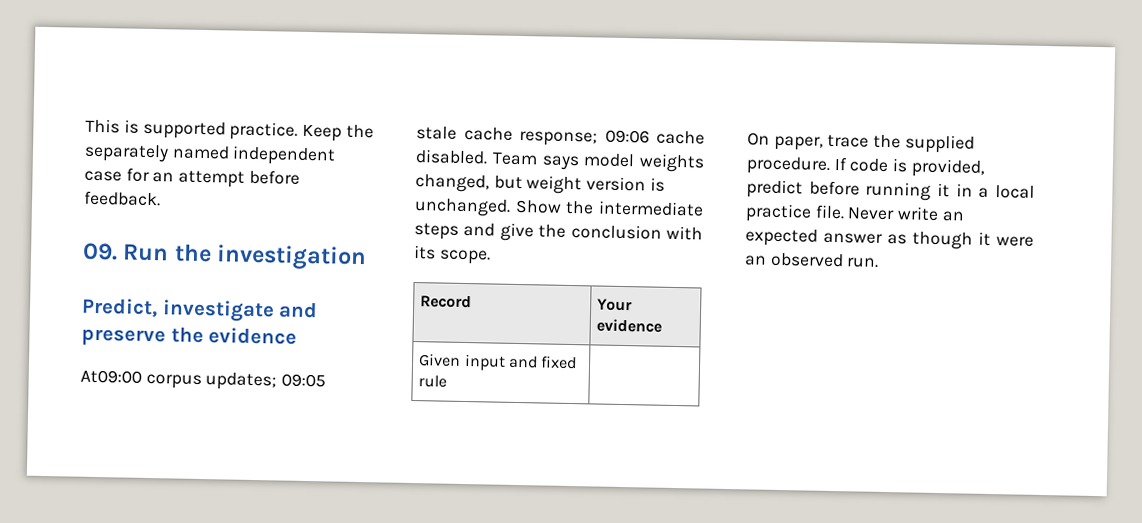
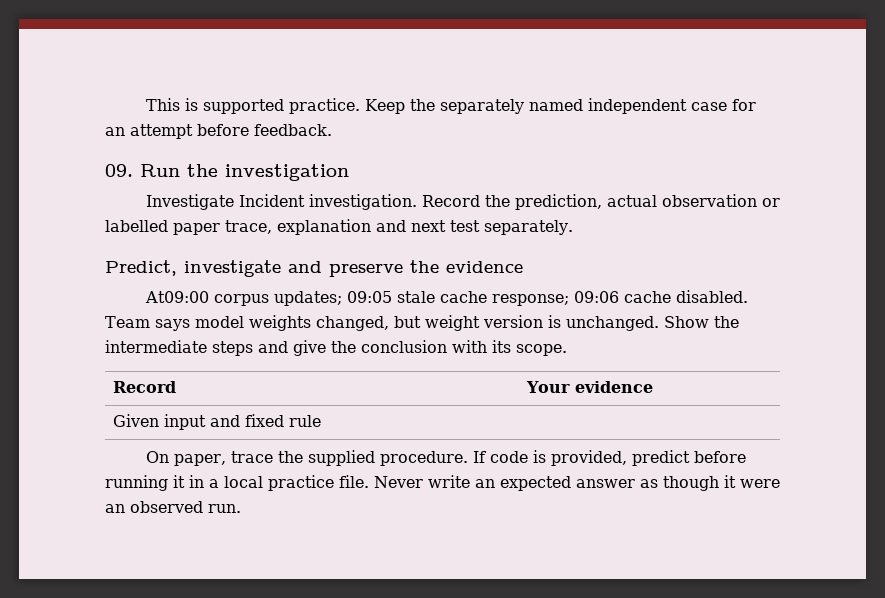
(368, 257) none -> [145,194,780,210] [105,219,573,235] // Investigate Incident investigation. Record the prediction, actual observation or labelled paper trace, explanation and next test separately.

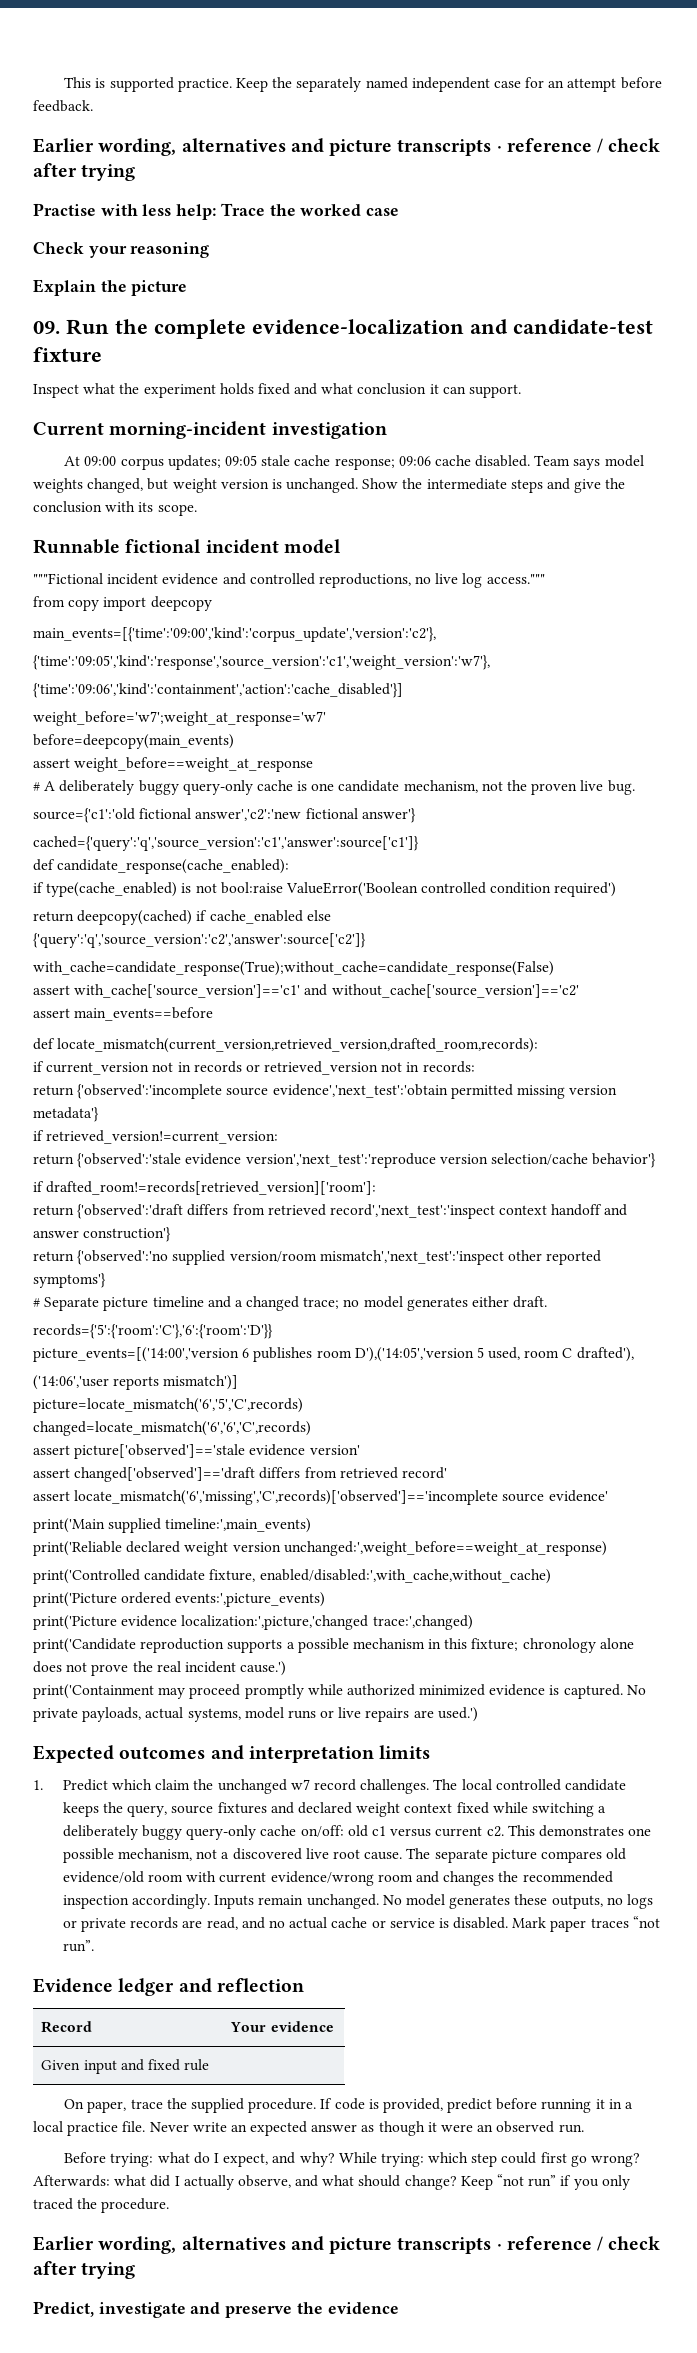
[105,164,349,181] [145,194,780,210] [105,219,573,235] [105,260,523,277] [144,291,209,303] 09. Run the investigation // Investigate Incident investigation. Record the prediction, actual observation or labelled paper trace, explanation and next test separately. // Predict, investigate and preserve the evidence // At09:00 -> [33,138,661,156] [33,163,136,181] [33,203,400,220] [33,242,210,258] [33,279,188,296] [33,319,653,339] [33,347,102,362] [33,383,522,398] [33,421,387,439] [64,456,117,466] Earlier wording, alternatives and picture transcripts · reference / check after trying // Practise with less help: Trace the worked case // Check your reasoning // Explain the picture // 09. Run the complete evidence-localization and candidate-test fixture // Inspect what the experiment holds fixed and what conclusion it can support. // Current morning-incident investigation // At 09:00
(567, 350) none -> [33,539,341,554] [33,573,545,588] [33,596,212,611] [33,627,436,642] [33,655,490,670] [33,683,403,698] [33,711,326,726] [33,734,234,749] [33,757,314,772] [33,780,635,795] [33,808,416,823] [33,836,419,851] [33,859,290,874] [33,882,617,897] [33,910,331,925] [33,933,366,948] [33,961,554,976] [33,984,579,998] [33,1007,214,1021] [33,1038,539,1053] [33,1061,475,1075] [33,1084,618,1099] [33,1107,99,1122] [33,1130,279,1144] [33,1153,657,1168] [33,1181,377,1195] [33,1204,628,1219] [33,1227,172,1242] [33,1250,602,1265] [33,1273,106,1288] [33,1296,548,1311] [33,1324,273,1339] [33,1347,634,1362] [33,1375,239,1390] [33,1398,303,1413] [33,1421,311,1436] [33,1444,360,1459] [33,1467,447,1482] [33,1490,608,1505] [33,1518,312,1533] [33,1541,607,1556] [33,1569,551,1584] [33,1592,326,1607] [33,1615,473,1630] [33,1638,634,1653] [33,1661,287,1676] [33,1684,646,1699] [33,1707,478,1722] [33,1745,431,1763] [33,1779,626,1794] [62,1802,607,1817] [62,1825,652,1840] [62,1848,627,1863] [62,1871,613,1886] [62,1894,653,1909] [62,1916,660,1932] [62,1940,94,1952] [33,1978,304,1996] // Runnable fictional incident model // """Fictional incident evidence and controlled reproductions, no live log access.""" // from copy import deepcopy // main_events=[{'time':'09:00','kind':'corpus_update','version':'c2'}, // {'time':'09:05','kind':'response','source_version':'c1','weight_version':'w7'}, // {'time':'09:06','kind':'containment','action':'cache_disabled'}] // weight_before='w7';weight_at_response='w7' // before=deepcopy(main_events) // assert weight_before==weight_at_response // # A deliberately buggy query-only cache is one candidate mechanism, not the proven live bug. // source={'c1':'old fictional answer','c2':'new fictional answer'} // cached={'query':'q','source_version':'c1','answer':source['c1']} // def candidate_response(cache_enabled): // if type(cache_enabled) is not bool:raise ValueError('Boolean controlled condition required') // return deepcopy(cached) if cache_enabled else {'query':'q','source_version':'c2','answer':source['c2']} // with_cache=candidate_response(True);without_cache=candidate_response(False) // assert with_cache['source_version']=='c1' and without_cache['source_version']=='c2' // assert main_events==before // def locate_mismatch(current_version,retrieved_version,drafted_room,records): // if current_version not in records or retrieved_version not in records: // return {'observed':'incomplete source evidence','next_test':'obtain permitted missing version metadata'} // if retrieved_version!=current_version: // return {'observed':'stale evidence version','next_test':'reproduce version selection/cache behavior'} // if drafted_room!=records[retrieved_version]['room']: // return {'observed':'draft differs from retrieved record','next_test':'inspect context handoff and answer construction'} // return {'observed':'no supplied version/room mismatch','next_test':'inspect other reported symptoms'} // # Separate picture timeline and a changed trace; no model generates either draft. // records={'5':{'room':'C'},'6':{'room':'D'}} // picture_events=[('14:00','version 6 publishes room D'),('14:05','version 5 used, room C drafted'), // ('14:06','user reports mismatch')] // picture=locate_mismatch('6','5','C',records) // changed=locate_mismatch('6','6','C',records) // assert picture['observed']=='stale evidence version' // assert changed['observed']=='draft differs from retrieved record' // assert locate_mismatch('6','missing','C',records)['observed']=='incomplete source evidence' // print('Main supplied timeline:',main_events) // print('Reliable declared weight version unchanged:',weight_before==weight_at_response) // print('Controlled candidate fixture, enabled/disabled:',with_cache,without_cache) // print('Picture ordered events:',picture_events) // print('Picture evidence localization:',picture,'changed trace:',changed) // print('Candidate reproduction supports a possible mechanism in this fixture; chronology alone does not prove the real incident cause.') // print('Containment may proceed promptly while authorized minimized evidence is captured. No private payloads, actual systems, model runs or live repairs are used.') // Expected outcomes and interpretation limits // 1. Predict which claim the unchanged w7 record challenges. The local controlled candidate keeps the query, source fixtures and declared weight context fixed while switching a deliberately buggy query-only cache on/off: old c1 versus current c2. This demonstrates one possible mechanism, not a discovered live root cause. The separate picture compares old evidence/old room with current evidence/wrong room and changes the recommended inspection accordingly. Inputs remain unchanged. No model generates these outputs, no logs or private records are read, and no actual cache or service is disabled. Mark paper traces “not run”. // Evidence ledger and reflection
(241, 508) none -> [64,2152,640,2167] [33,2174,630,2190] [33,2198,170,2213] [33,2236,661,2254] [33,2261,136,2279] [33,2301,399,2318] // Before trying: what do I expect, and why? While trying: which step could first go wrong? Afterwards: what did I actually observe, and what should change? Keep “not run” if you only traced the procedure. // Earlier wording, alternatives and picture transcripts · reference / check after trying // Predict, investigate and preserve the evidence

